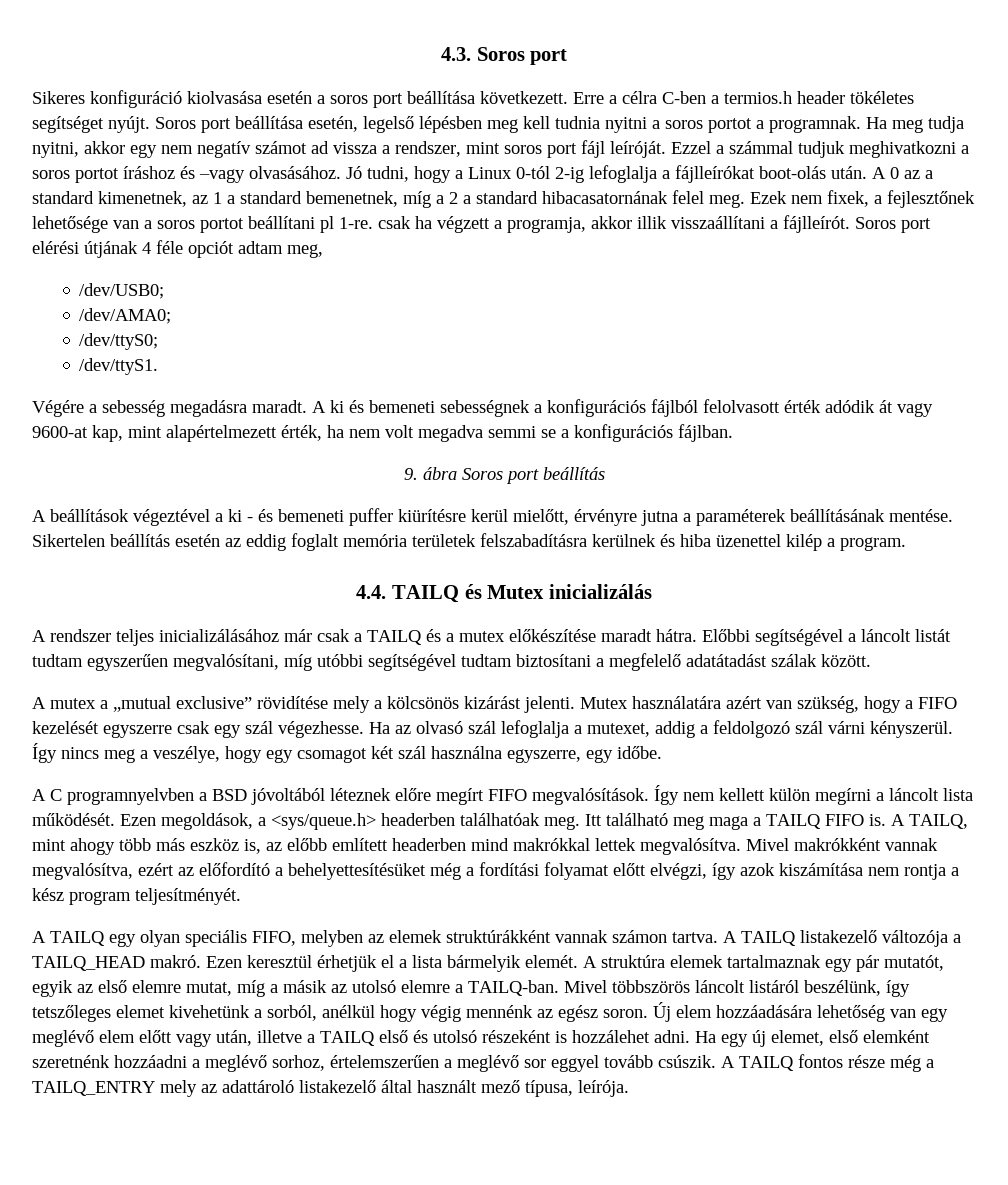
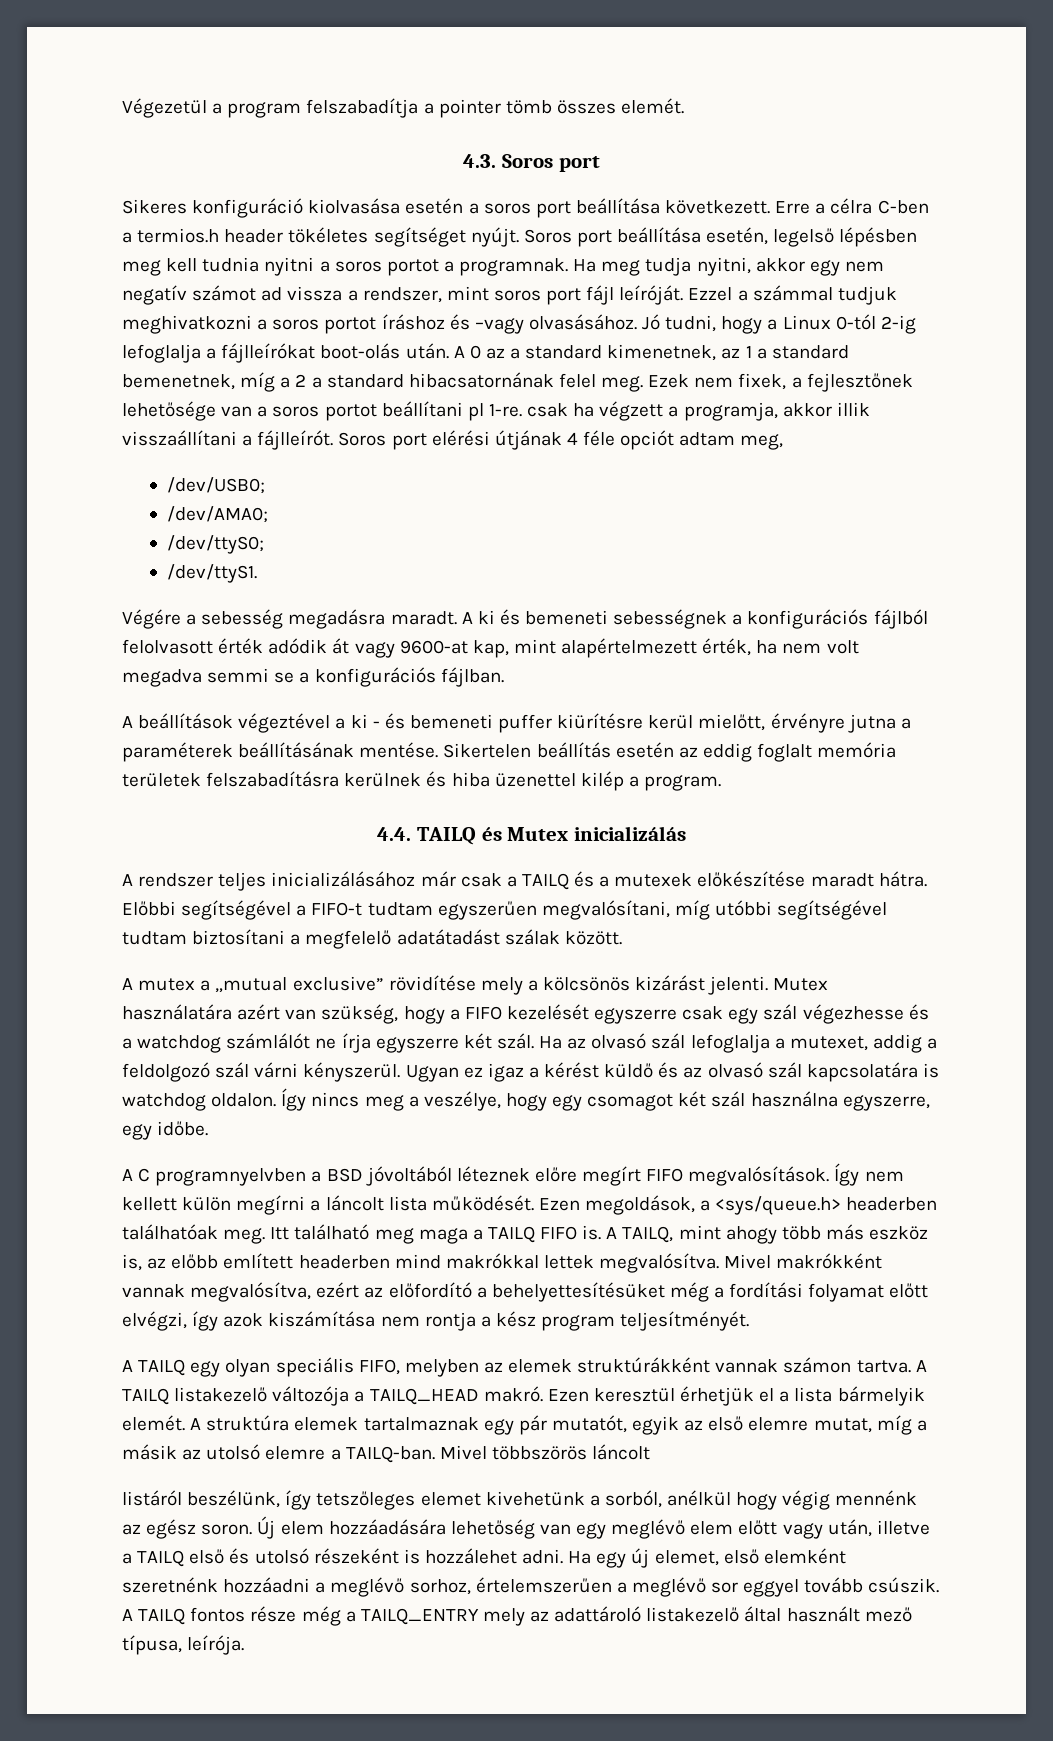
(440, 54) none -> [122,98,685,118] Végezetül a program felszabadítja a pointer tömb összes elemét. //
[542,191,668,204] hibacasatornának -> [408,372,554,388] hibacsatornának
[403,467,605,484] // 9. ábra Soros port beállítás -> (504, 677) none
[459,631,505,642] mutex -> [614,873,693,887] mutexek
[861,629,951,642] láncolt listát -> [311,902,363,916] FIFO-t
[278,721,364,738] végezhesse. -> [802,1004,929,1024] [122,1033,534,1053] végezhesse és a watchdog számlálót ne írja egyszerre két szál.
(953, 729) none -> [405,1062,939,1082] [122,1093,277,1111] Ugyan ez igaz a kérést küldő és az olvasó szál kapcsolatára is watchdog oldalon.
(745, 986) none -> (651, 1452) //

